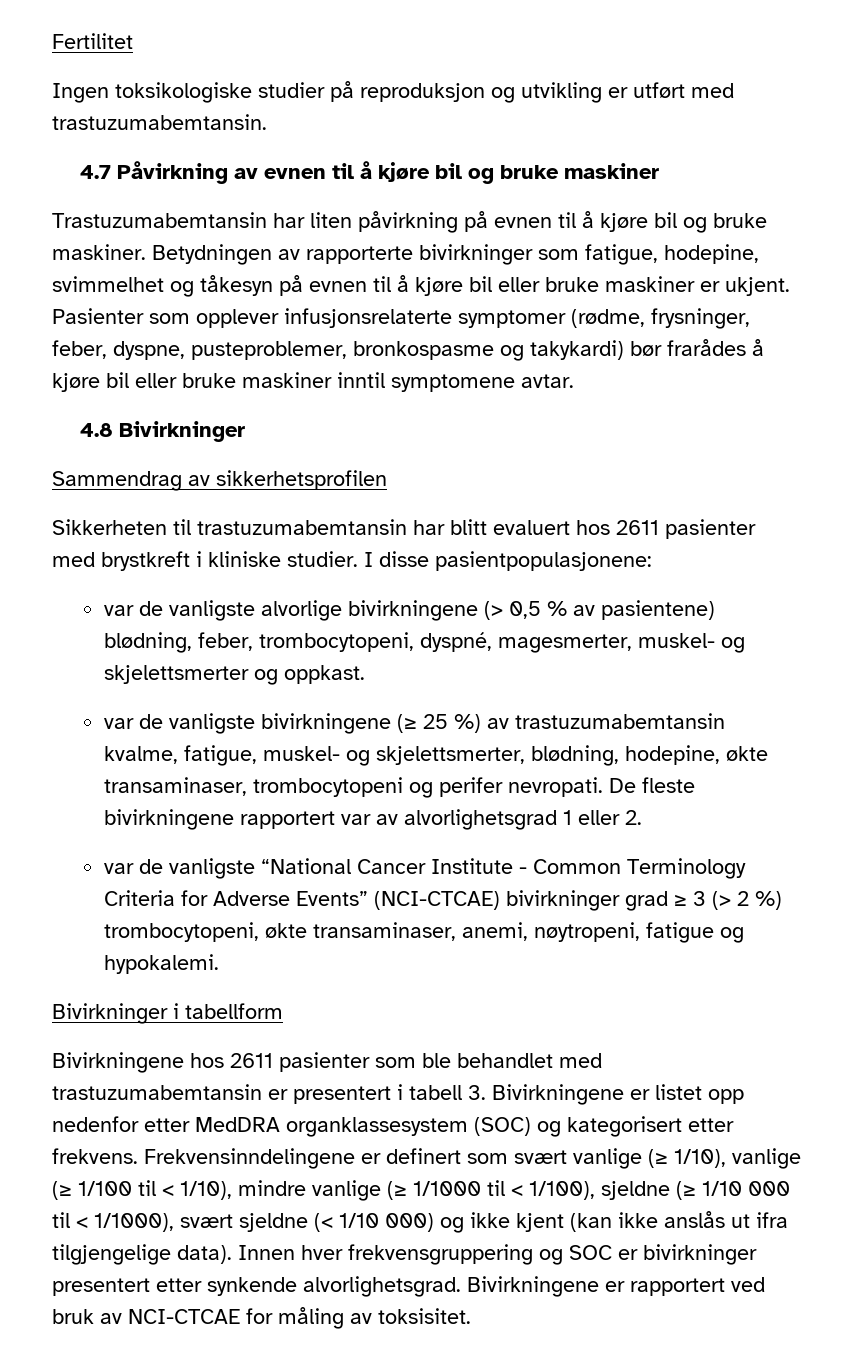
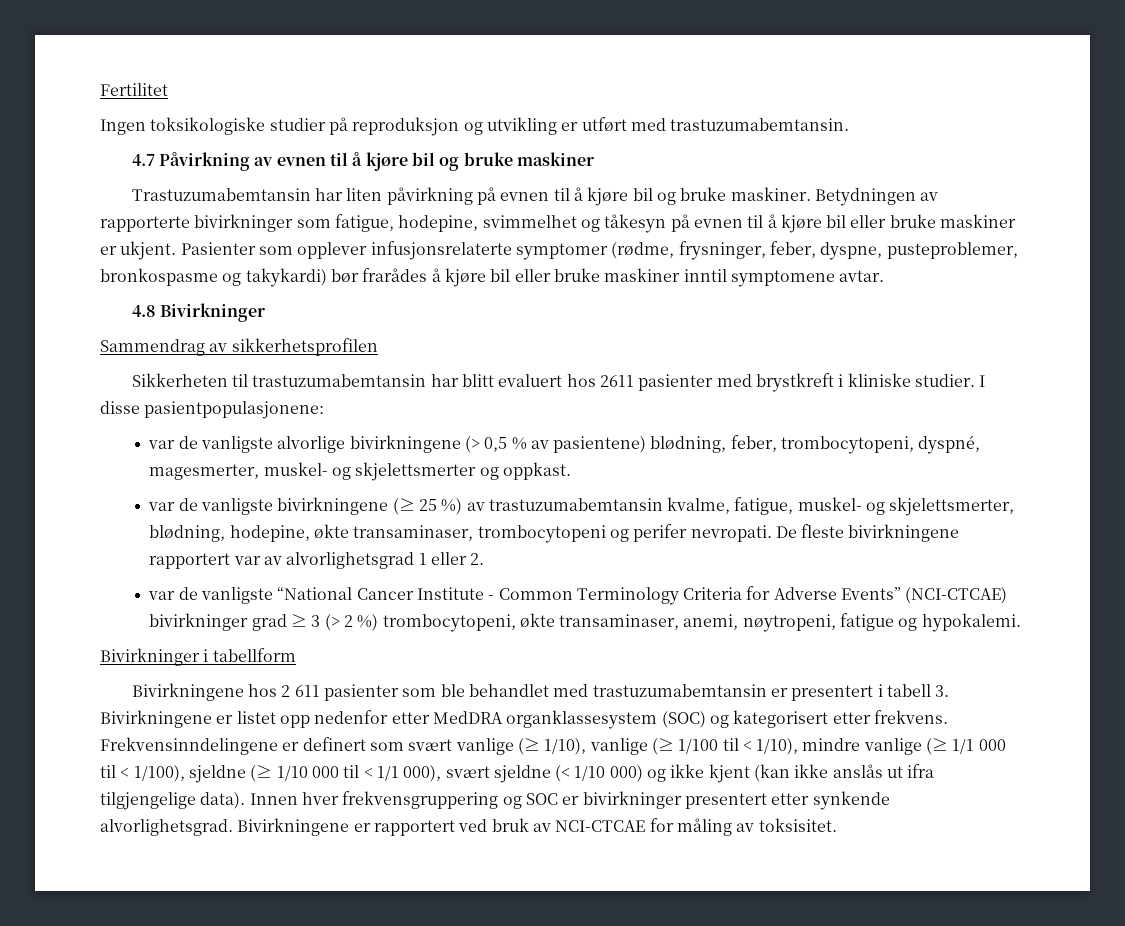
[230,1053,273,1068] 2611 -> [281,685,320,697] 2 611
[413,1181,481,1196] 1/1000 -> [952,738,1006,754] 1/1 000
[94,1213,174,1232] 1/1000), -> [376,765,442,782] 1/1 000),

